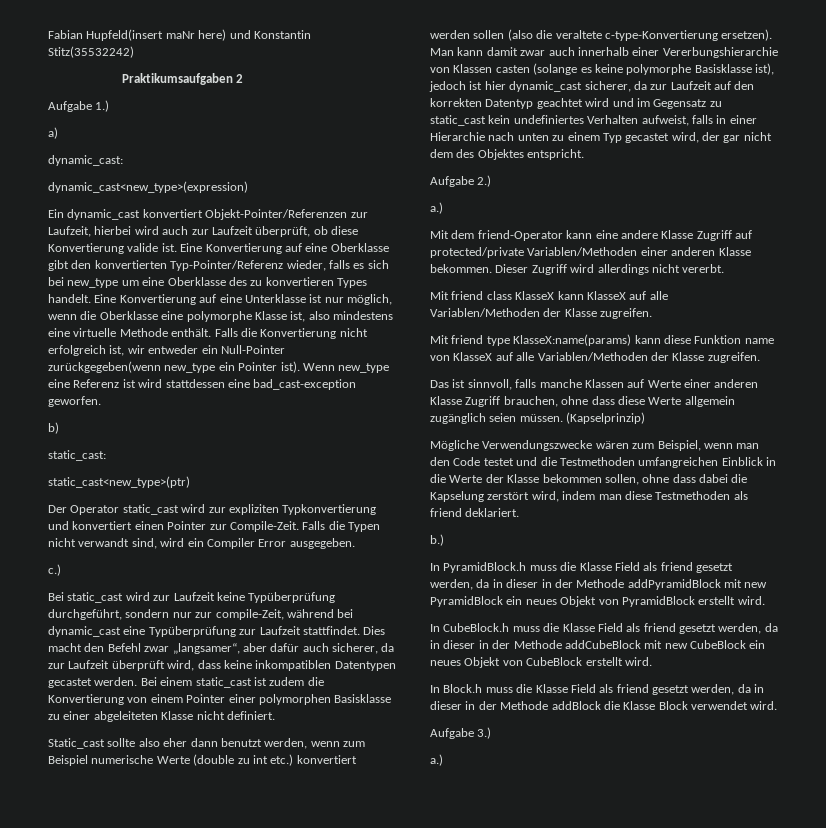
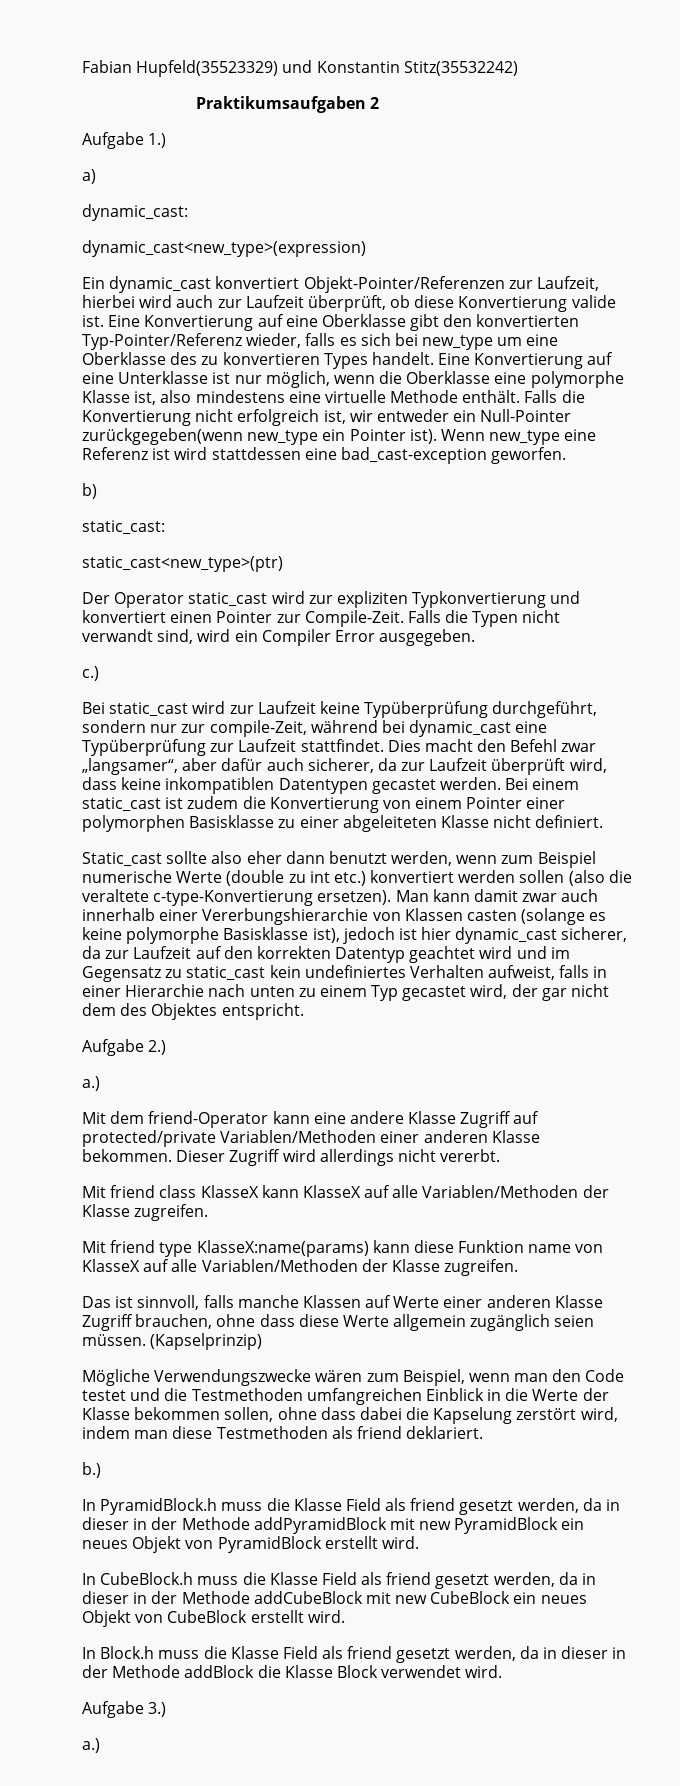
[86,29,227,41] Hupfeld(insert maNr here) -> [136,60,279,77] Hupfeld(35523329)

